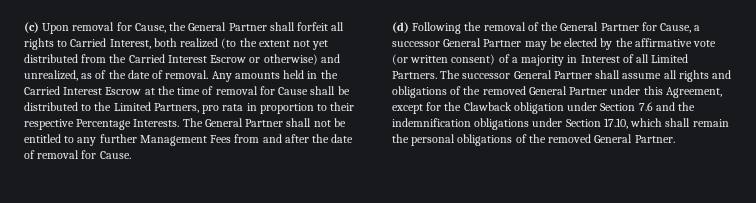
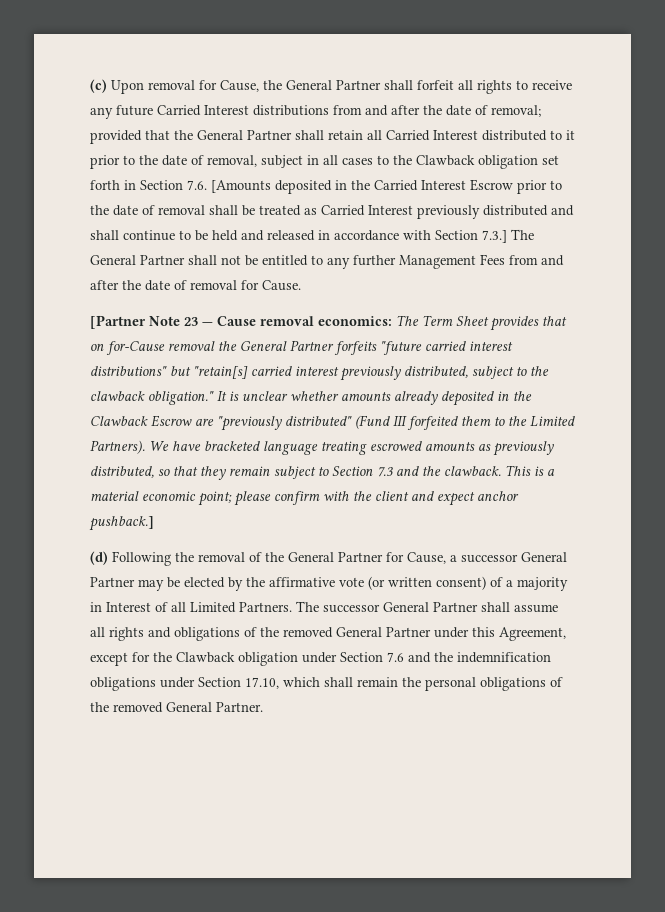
[70,38,329,50] [24,54,340,65] [24,70,305,82] Carried Interest, both realized (to the extent not yet distributed from the Carried Interest Escrow or otherwise) and unrealized, as of the date of removal. Any amounts held -> [532,80,572,90] [90,105,541,119] [90,130,575,144] [90,155,559,169] [90,180,332,194] receive any future Carried Interest distributions from and after the date of removal; provided that the General Partner shall retain all Carried Interest distributed to it prior to the date of removal, subject in all cases to the Clawback obligation set forth in Section 7.6. [Amounts deposited
[144,86,350,95] [24,102,355,114] [24,119,180,130] at the time of removal for Cause shall be distributed to the Limited Partners, pro rata in proportion to their respective Percentage Interests. -> [517,180,562,194] [90,205,574,219] [90,230,507,243] prior to the date of removal shall be treated as Carried Interest previously distributed and shall continue to be held and released in accordance with Section 7.3.]
(131, 155) none -> [90,315,567,331] [90,340,513,355] [90,366,549,381] [90,391,532,406] [90,415,575,431] [90,440,554,456] [90,465,555,480] [90,491,519,506] [89,516,154,531] // [Partner Note 23 — Cause removal economics: The Term Sheet provides that on for-Cause removal the General Partner forfeits "future carried interest distributions" but "retain[s] carried interest previously distributed, subject to the clawback obligation." It is unclear whether amounts already deposited in the Clawback Escrow are "previously distributed" (Fund III forfeited them to the Limited Partners). We have bracketed language treating escrowed amounts as previously distributed, so that they remain subject to Section 7.3 and the clawback. This is a material economic point; please confirm with the client and expect anchor pushback.]

